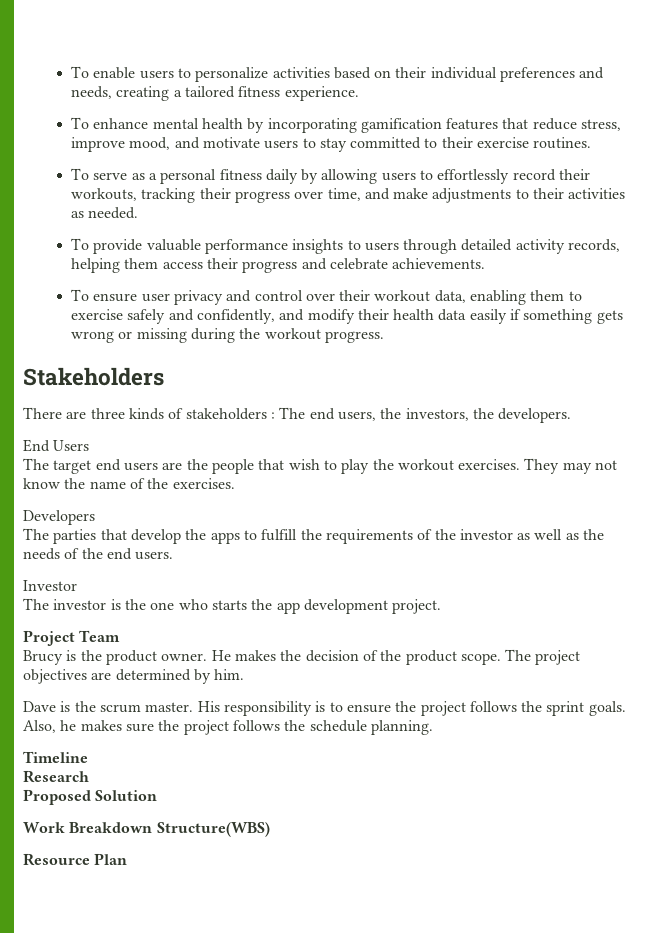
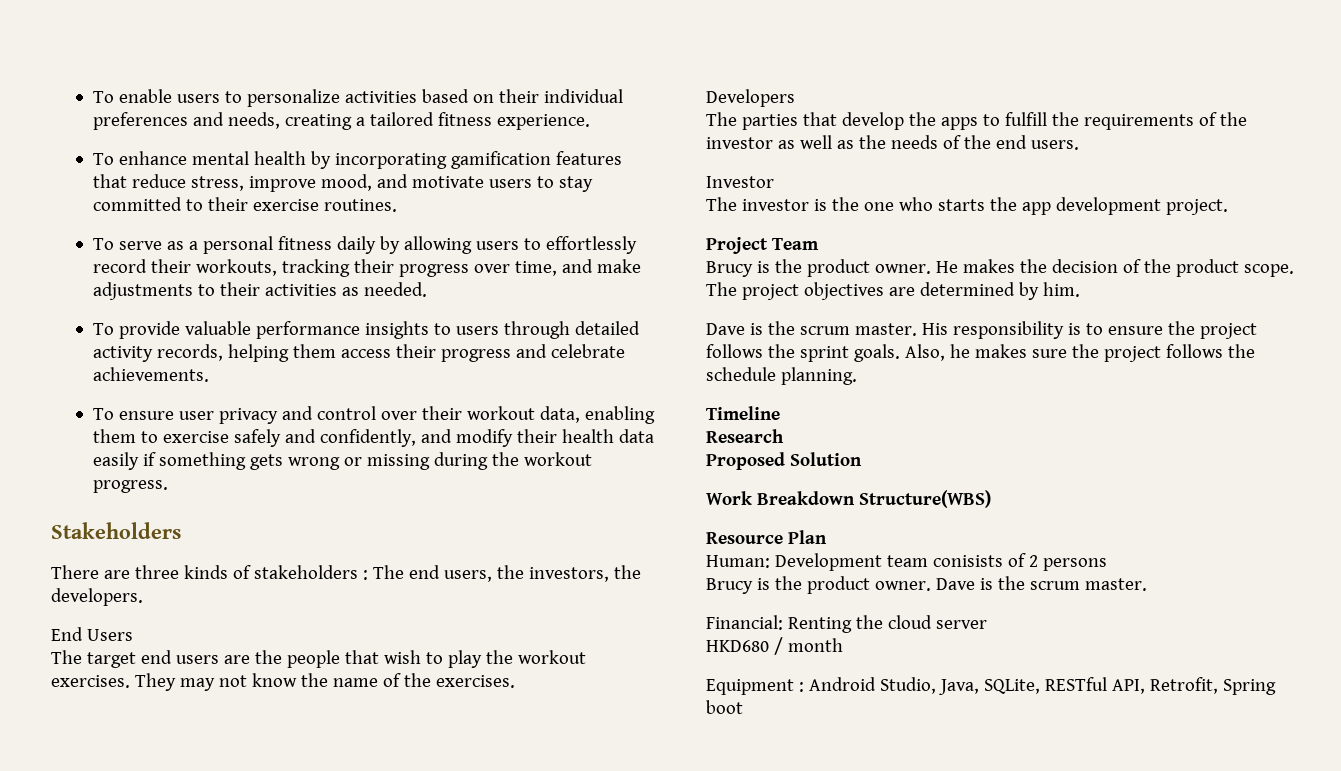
(128, 859) none -> [706,553,1107,571] [706,576,1147,594] [706,615,987,633] [706,637,843,655] [706,677,1276,695] [706,700,743,714] // Human: Development team conisists of 2 persons // Brucy is the product owner. Dave is the scrum master. // Financial: Renting the cloud server // HKD680 / month // Equipment : Android Studio, Java, SQLite, RESTful API, Retrofit, Spring boot

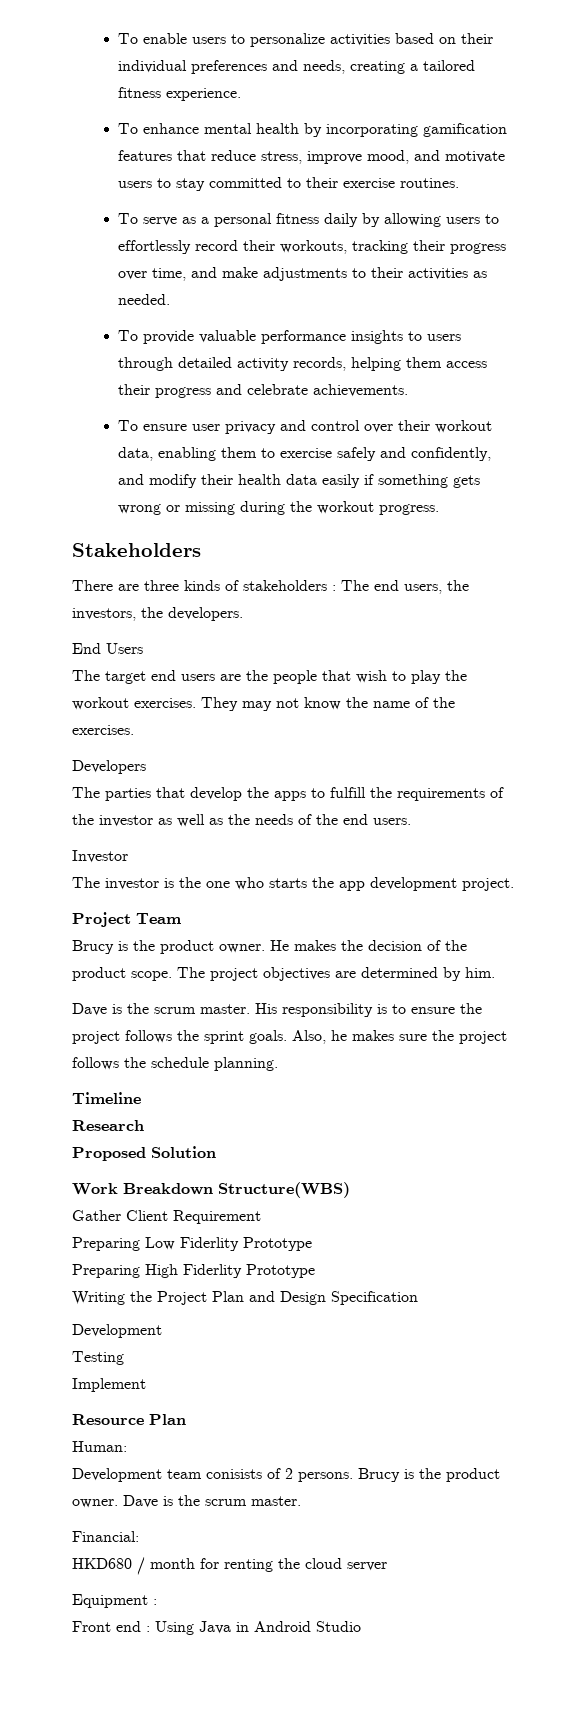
(991, 499) none -> [72,1210,261,1224] [72,1237,312,1251] [72,1264,315,1278] [72,1291,418,1305] [72,1324,162,1338] [72,1351,124,1365] [72,1378,146,1392] // Gather Client Requirement // Preparing Low Fiderlity Prototype // Preparing High Fiderlity Prototype // Writing the Project Plan and Design Specification // Development // Testing // Implement
(770, 561) none -> (127, 1446) //
[1042,558,1107,571] persons // -> [298,1472,353,1482] persons.
[787,617,852,633] Renting -> [72,1557,273,1575] // HKD680 / month for renting
[706,637,843,655] // HKD680 / month -> (387, 1566) none
[808,677,1276,695] [706,700,743,714] Android Studio, Java, SQLite, RESTful API, Retrofit, Spring boot -> [72,1621,361,1635] // Front end : Using Java in Android Studio

